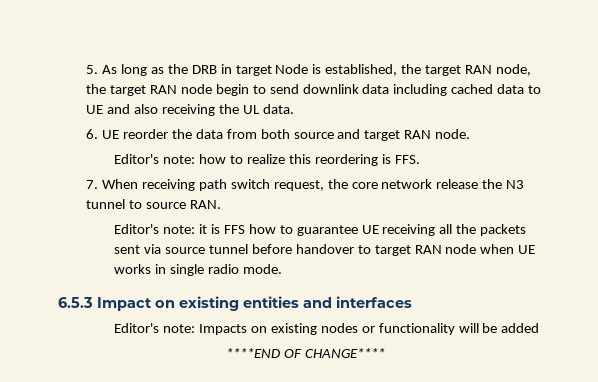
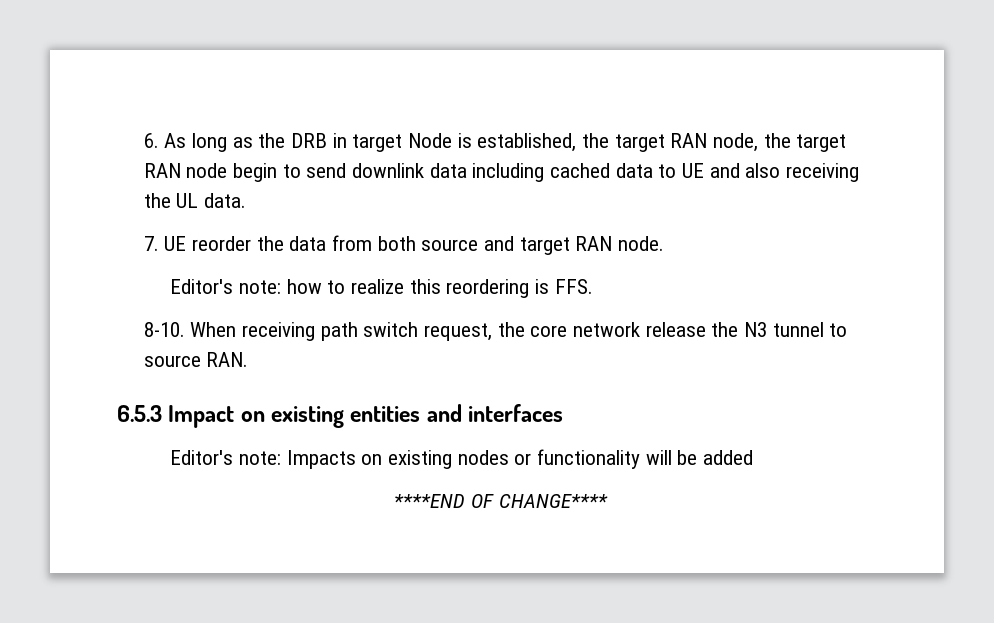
[86,65,99,74] 5. -> [143,133,159,148] 6.
[86,129,99,139] 6. -> [143,236,159,251] 7.
[86,180,99,189] 7. -> [143,322,185,337] 8-10.
[114,224,527,236] [114,244,536,256] [114,264,282,276] // Editor's note: it is FFS how to guarantee UE receiving all the packets sent via source tunnel before handover to target RAN node when UE works in single radio mode. -> (249, 359) none

